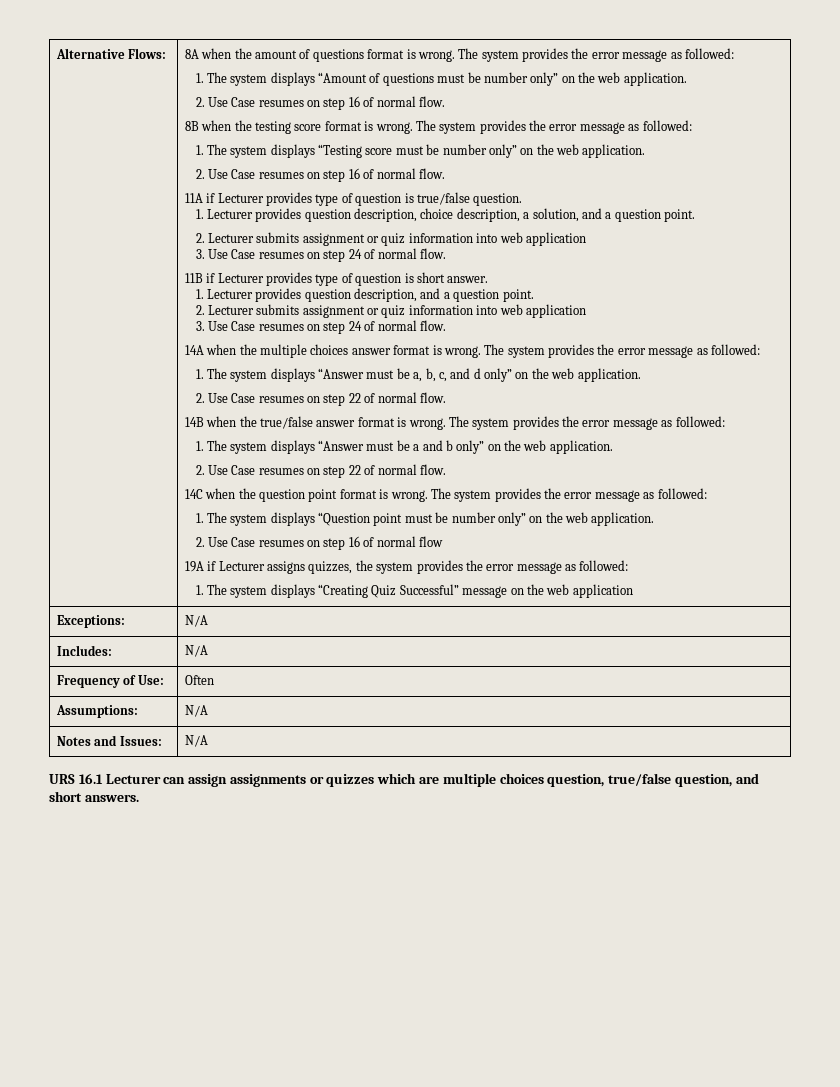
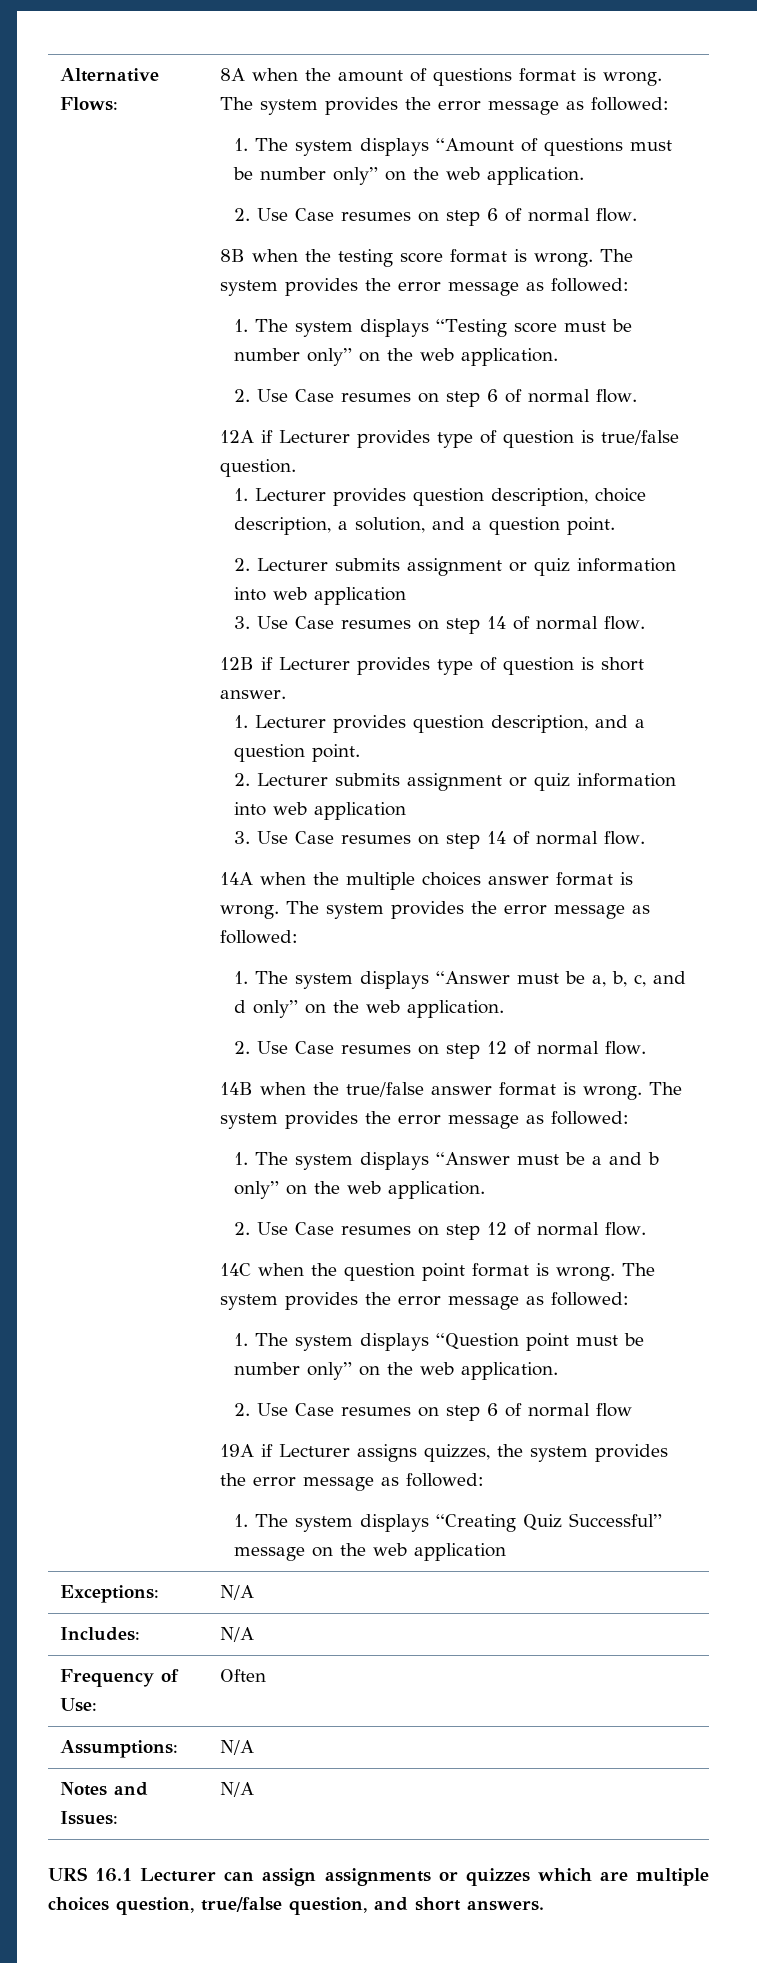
[348,96,360,107] 16 -> [487,208,499,221] 6
[348,168,445,179] [184,193,203,203] 16 of normal flow. // 11A -> [487,389,638,403] [219,430,254,443] 6 of normal flow. // 12A
[348,248,446,259] [184,273,203,283] 24 of normal flow. // 11B -> [487,616,646,630] [219,657,254,670] 14 of normal flow. // 12B
[348,321,362,331] 24 -> [487,831,507,844] 14
[348,393,361,403] 22 -> [487,1041,508,1054] 12
[348,465,361,475] 22 -> [487,1222,508,1235] 12
[348,536,360,547] 16 -> [487,1403,499,1416] 6

